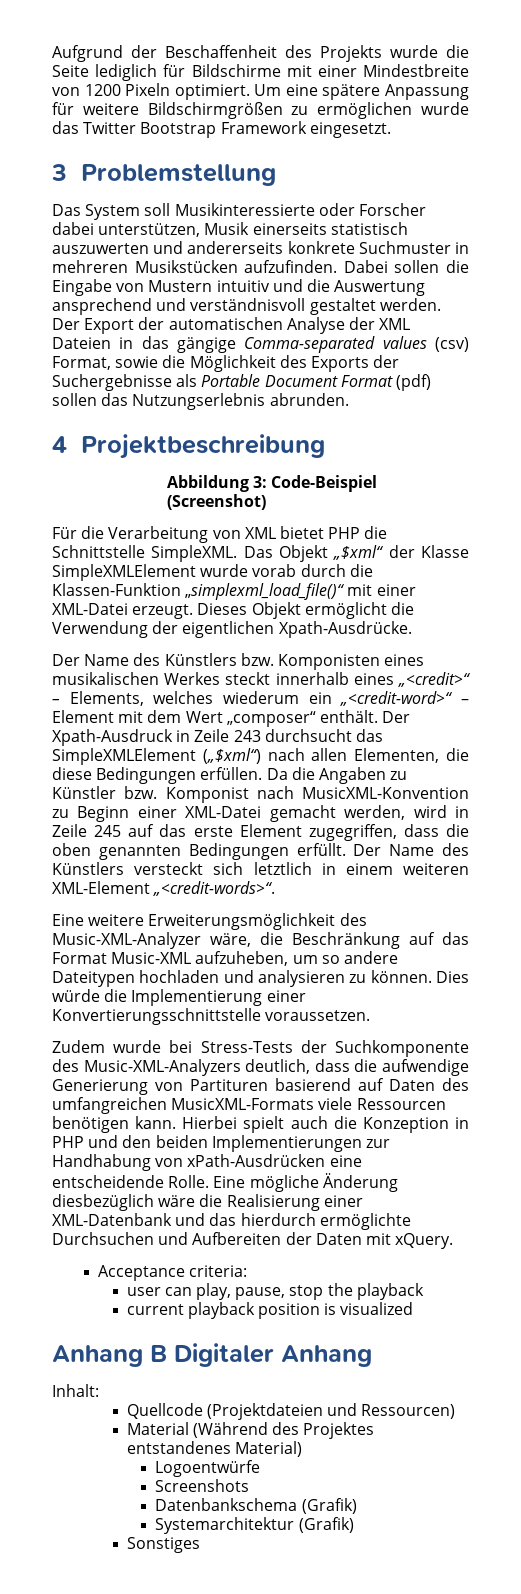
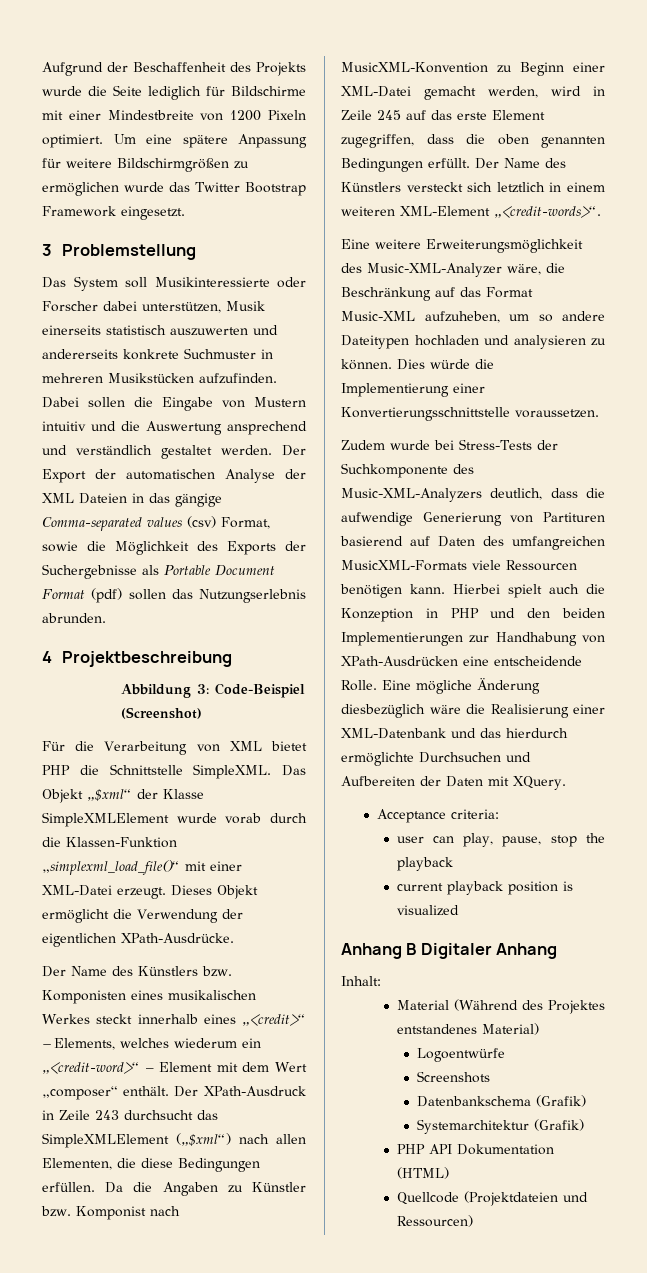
[190,298,306,311] verständnisvoll -> [76,445,152,455] verständlich
[278,621,412,638] Xpath-Ausdrücke. -> [121,933,234,943] XPath-Ausdrücke.
[52,729,173,746] Xpath-Ausdruck -> [204,1086,306,1096] XPath-Ausdruck
[187,1154,326,1167] xPath-Ausdrücken -> [341,656,458,666] XPath-Ausdrücken
[395,1233,454,1249] xQuery. -> [513,776,566,790] XQuery.
[126,1403,456,1420] // Quellcode (Projektdateien und Ressourcen) -> (381, 981) none
[126,1537,200,1553] Sonstiges -> [396,1144,554,1155] [396,1167,449,1179] [396,1191,588,1206] [396,1215,473,1227] PHP API Dokumentation (HTML) // Quellcode (Projektdateien und Ressourcen)

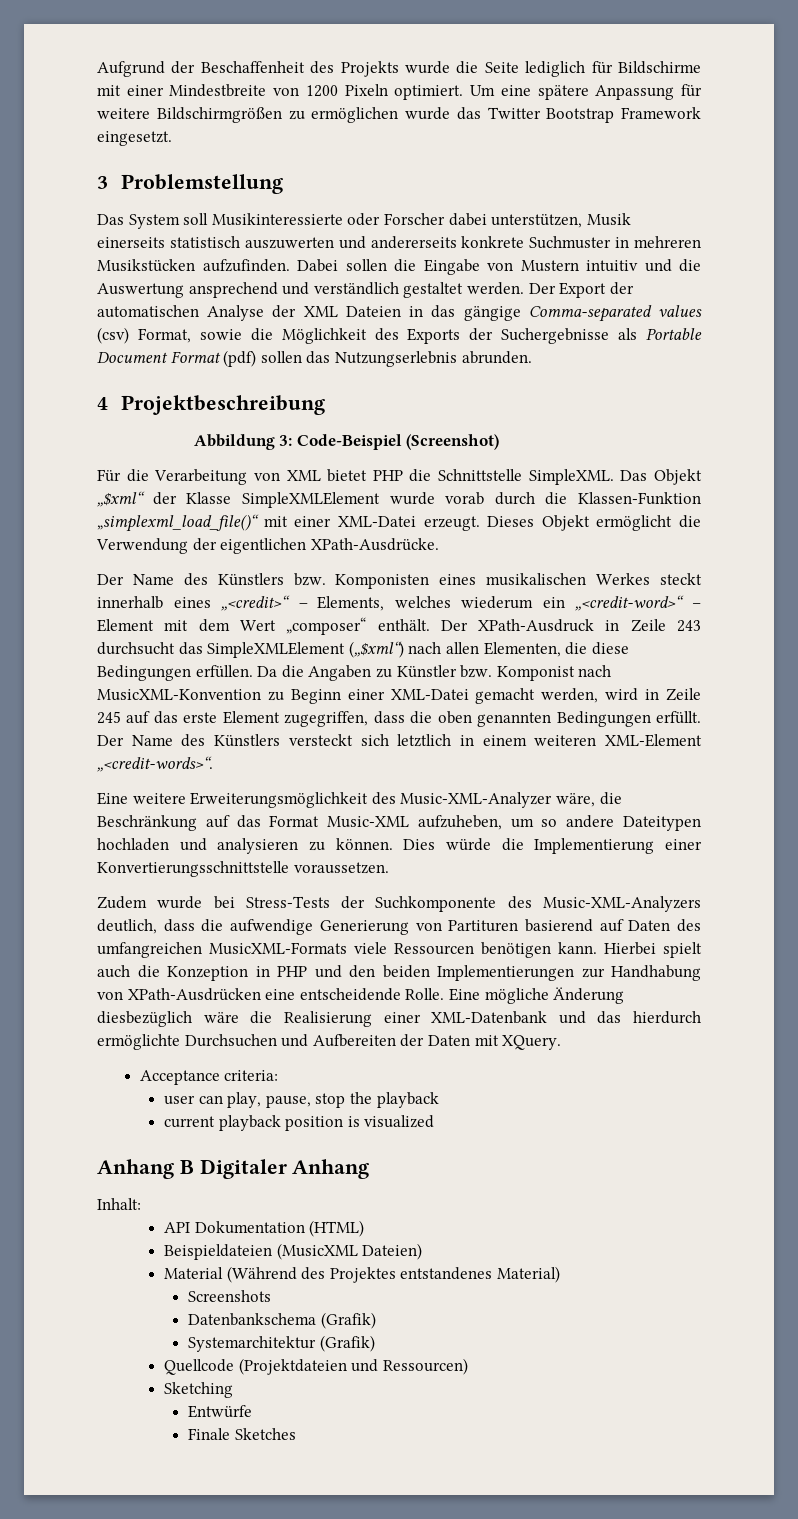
(381, 981) none -> [163,1220,365,1237] [163,1243,423,1260] // API Dokumentation (HTML) // Beispieldateien (MusicXML Dateien)
[416,1048,505,1062] // Logoentwürfe -> (560, 1274) none
[396,1144,554,1155] [396,1167,449,1179] // PHP API Dokumentation (HTML) -> (375, 1343) none
(473, 1221) none -> [163,1382,233,1398] [188,1405,253,1418] [188,1428,296,1440] // Sketching // Entwürfe // Finale Sketches

